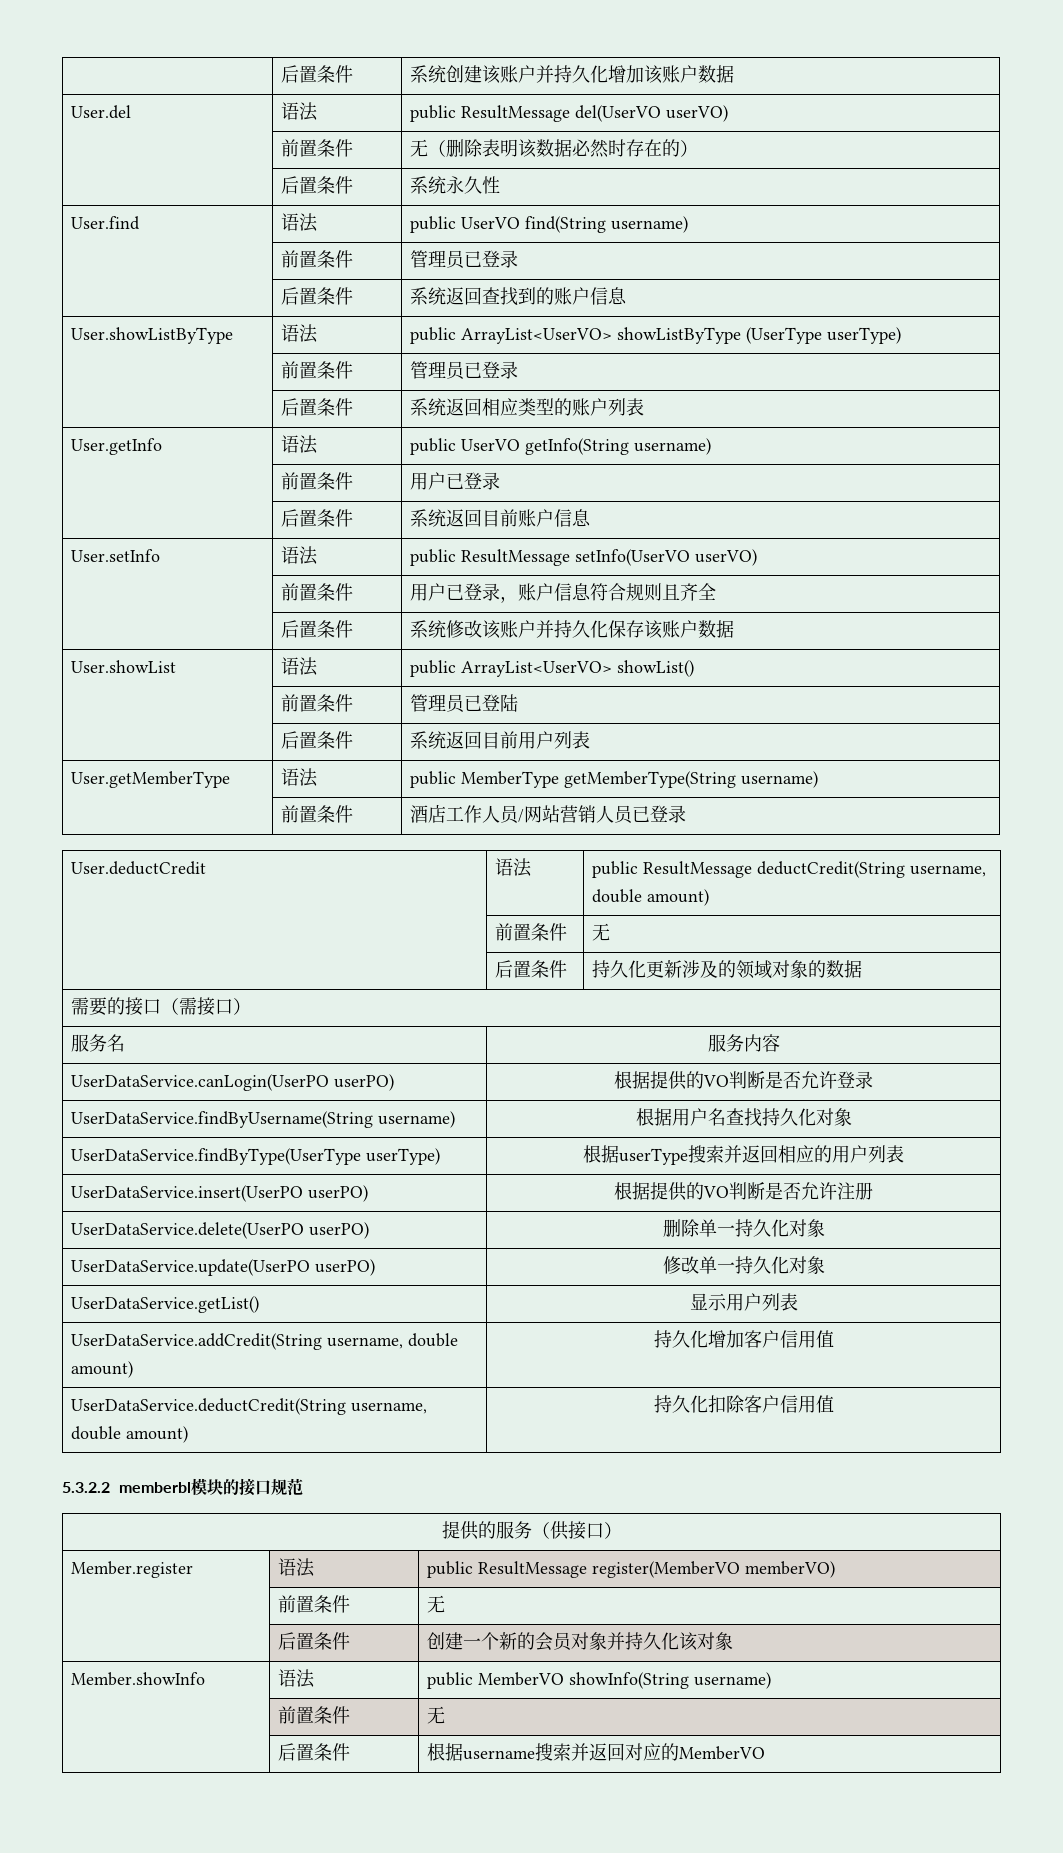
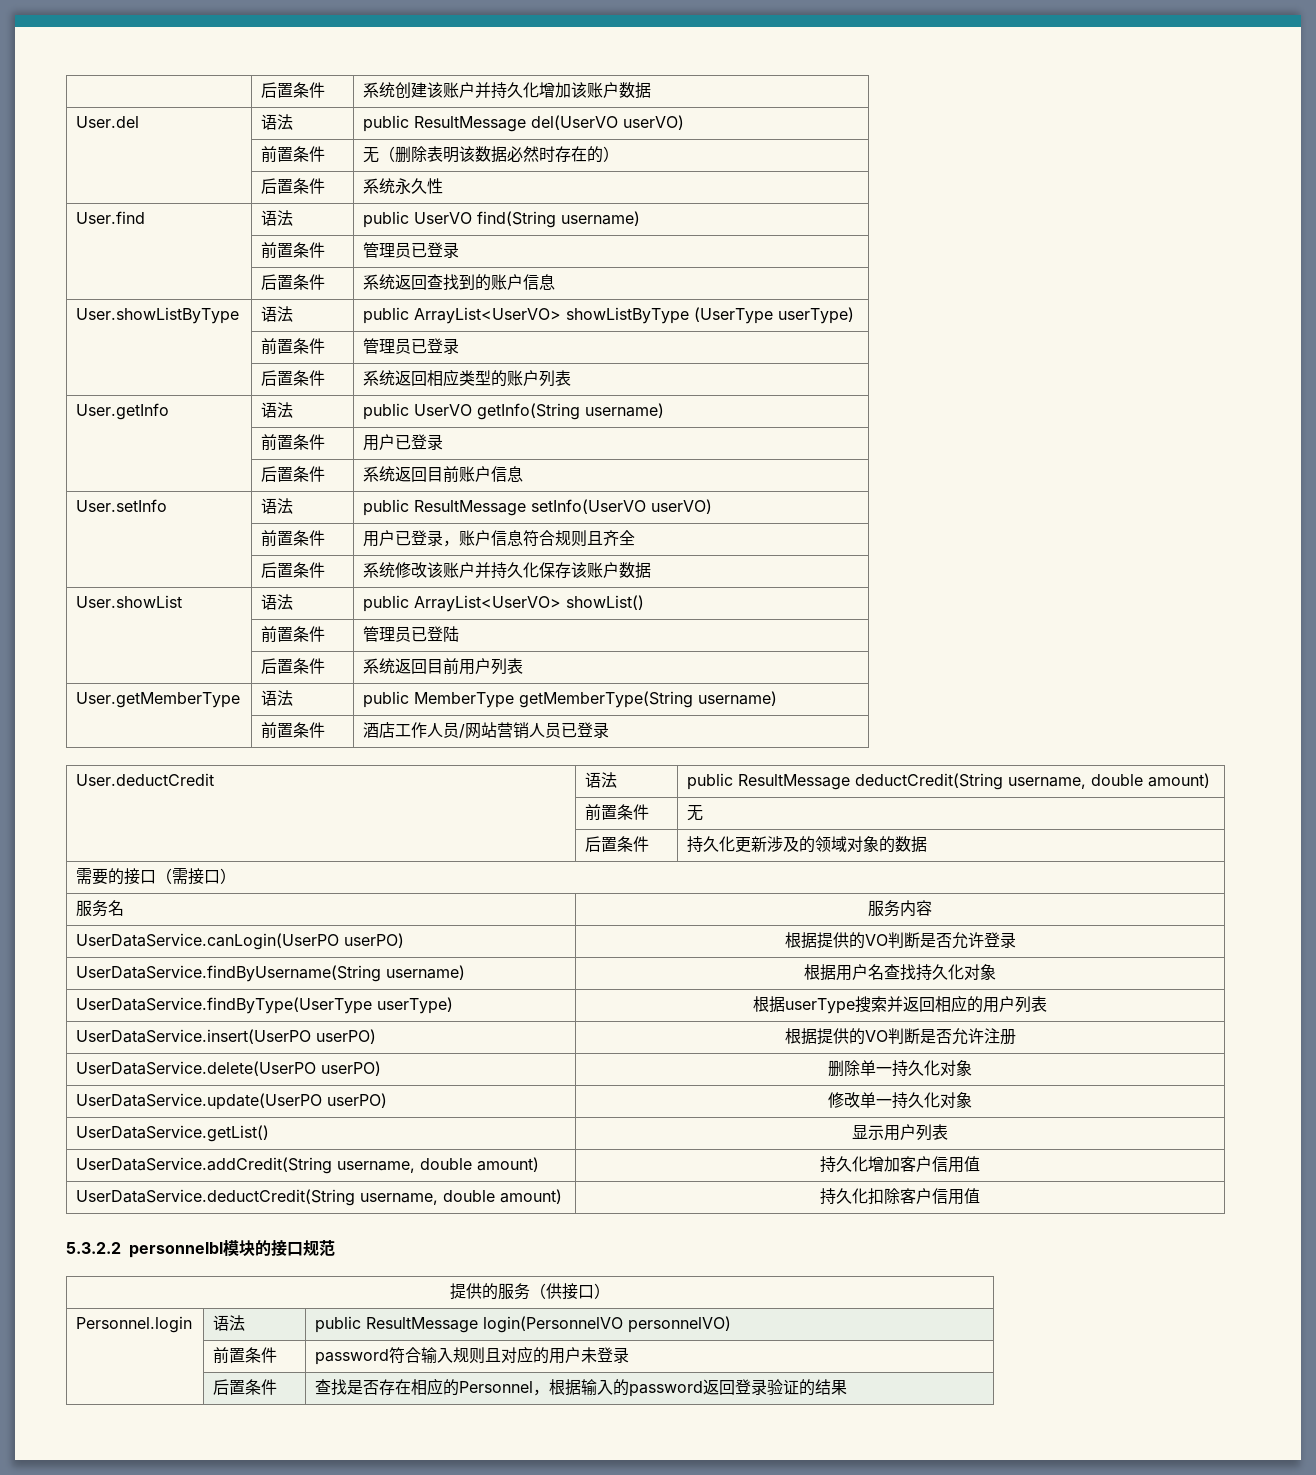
[119,1482,191,1493] memberbl -> [129,1242,223,1258] personnelbl
[71,1561,194,1578] [278,1558,316,1577] [427,1561,836,1578] [278,1595,351,1613] [427,1595,446,1613] [278,1632,351,1650] [427,1632,734,1651] [71,1672,206,1686] [278,1669,316,1688] [427,1672,772,1689] [278,1706,351,1724] [427,1706,446,1724] [278,1743,351,1761] [427,1743,766,1761] Member.register | 语法 | public ResultMessage register(MemberVO memberVO) // | 前置条件 | 无 // | 后置条件 | 创建一个新的会员对象并持久化该对象 // Member.showInfo | 语法 | public MemberVO showInfo(String username) // | 前置条件 | 无 // | 后置条件 | 根据username搜索并返回对应的MemberVO -> [76,1316,193,1333] [213,1315,246,1331] [315,1316,732,1333] [213,1347,278,1364] [315,1346,630,1365] [213,1379,278,1395] [315,1378,848,1397] Personnel.login | 语法 | public ResultMessage login(PersonnelVO personnelVO) // | 前置条件 | password符合输入规则且对应的用户未登录 // | 后置条件 | 查找是否存在相应的Personnel，根据输入的password返回登录验证的结果

